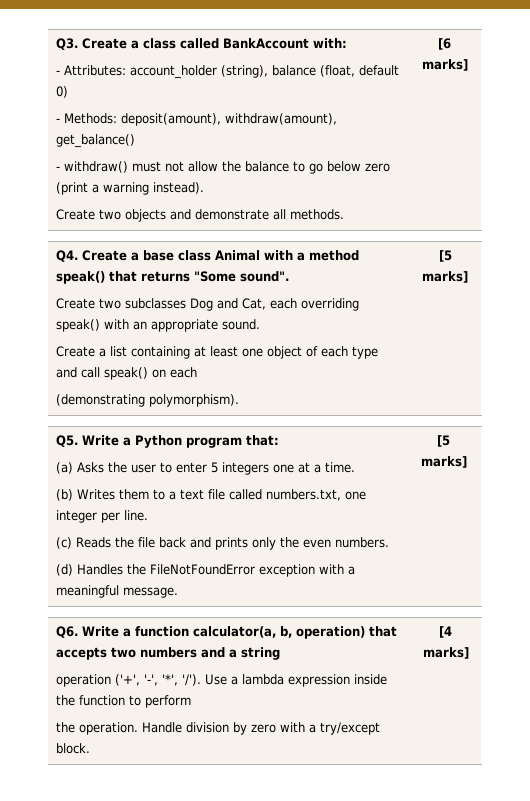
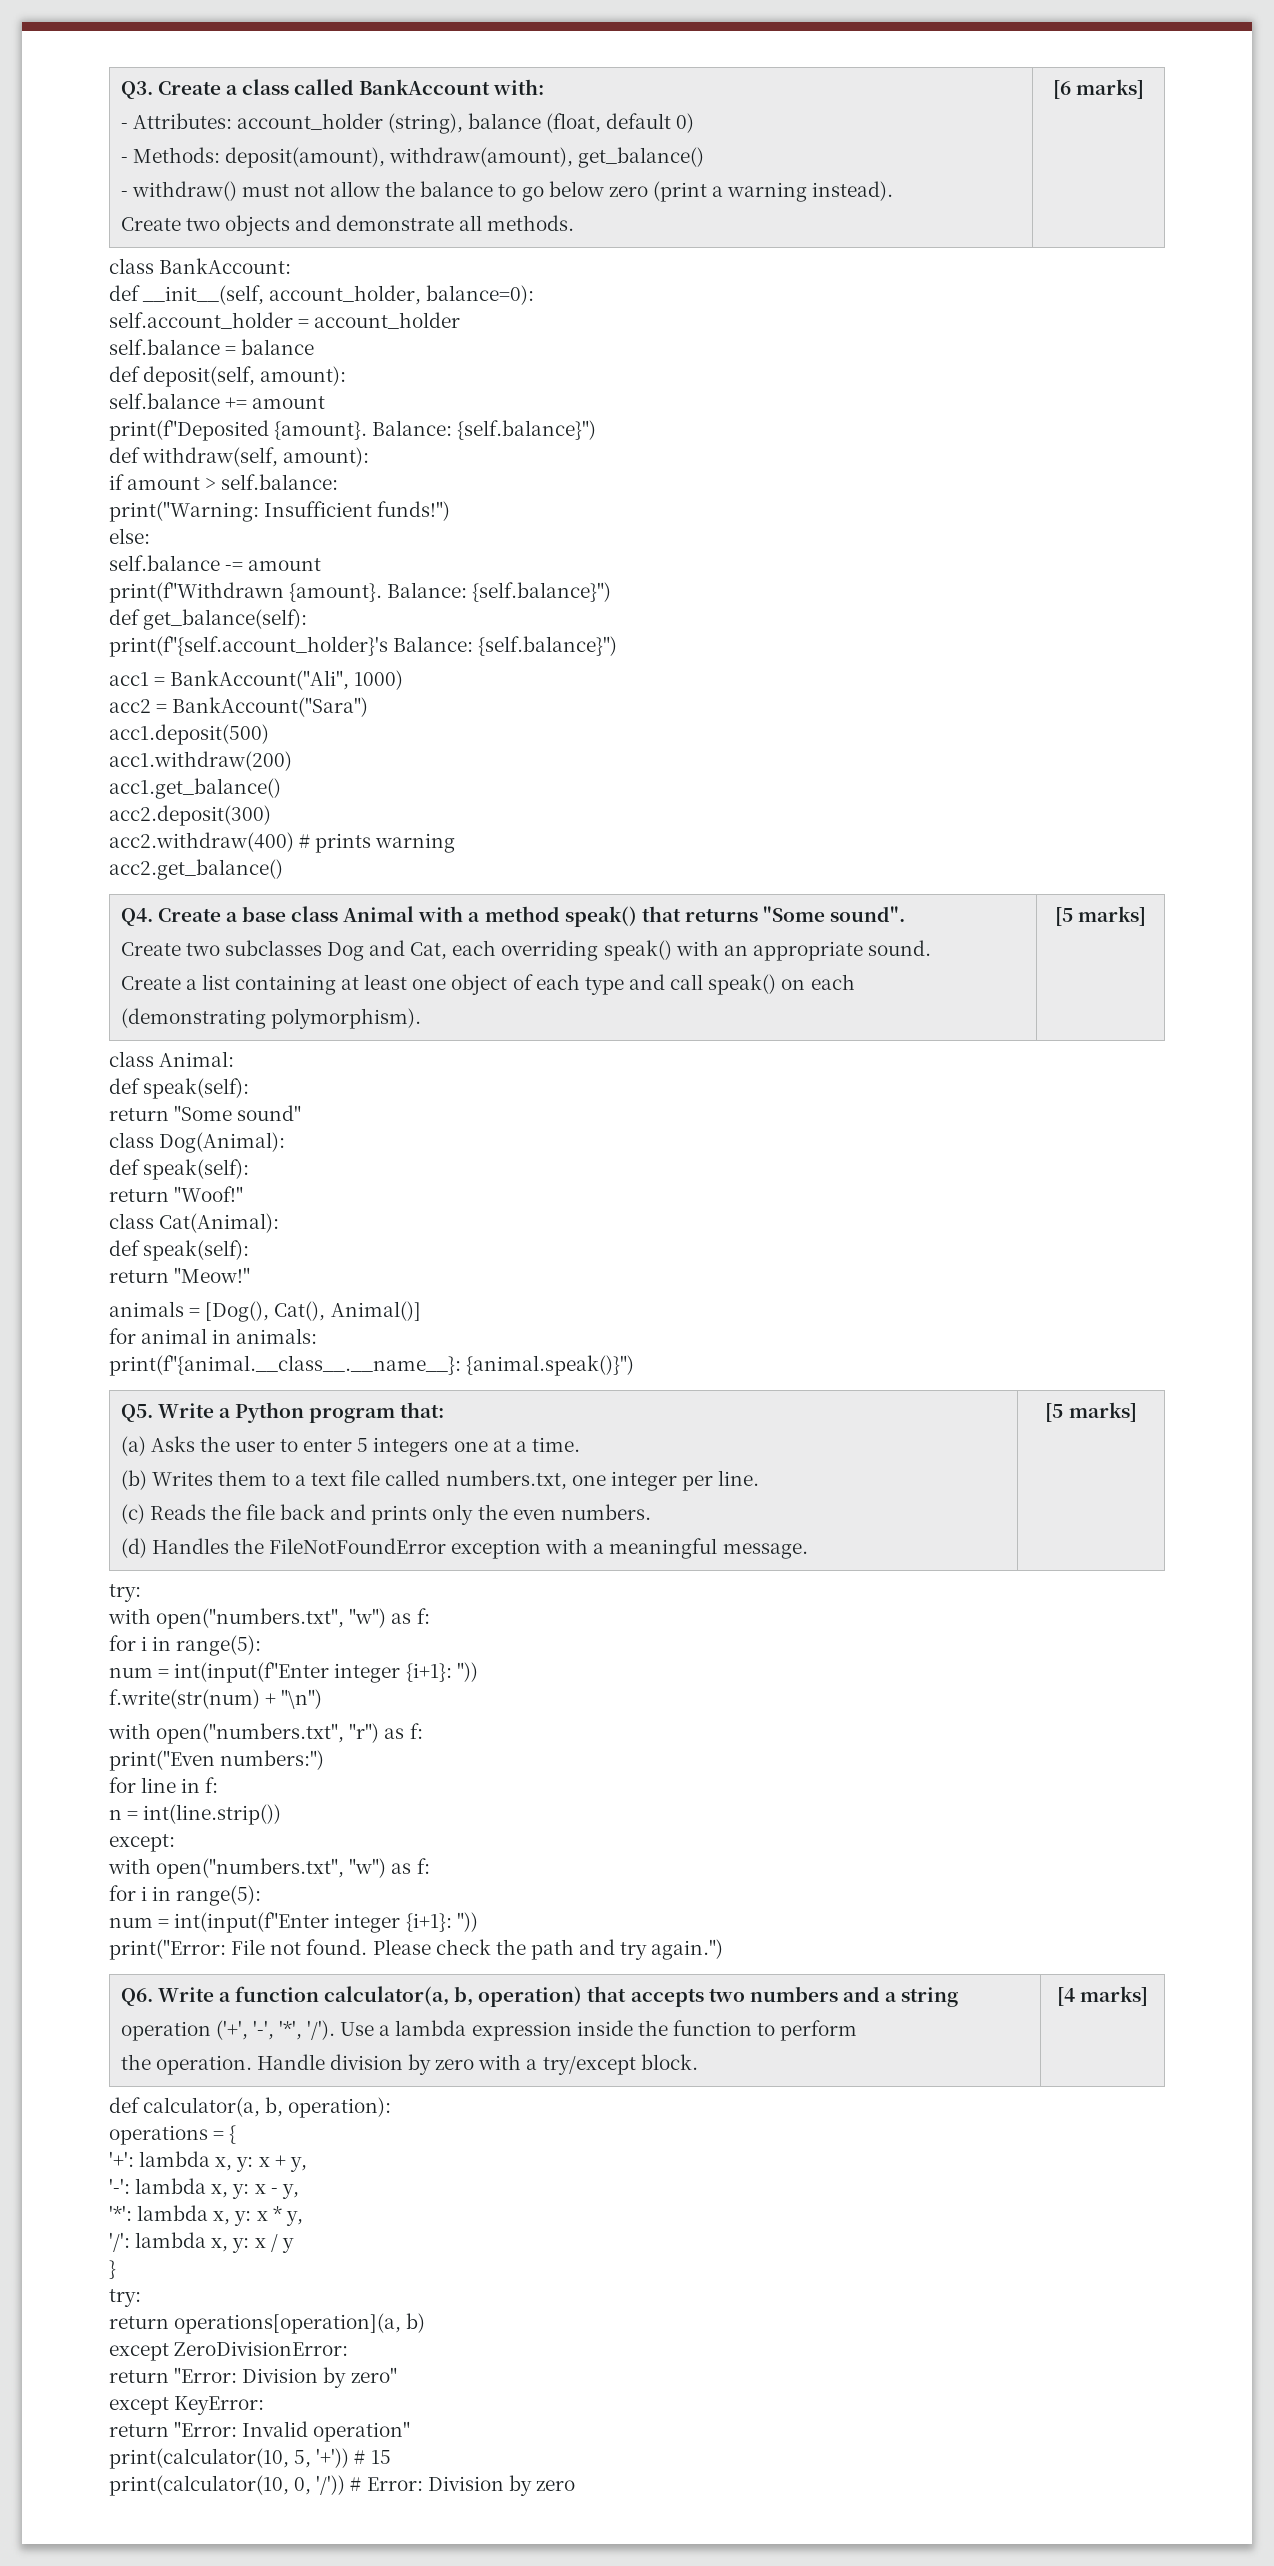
(468, 65) none -> [109,258,292,274] [109,285,535,305] [109,312,461,329] [109,339,315,355] [109,366,347,387] [109,393,326,409] [109,420,597,441] [109,447,370,467] [109,474,339,490] [109,501,451,522] [109,528,150,544] [109,555,322,571] [109,582,612,603] [109,609,308,630] [109,636,618,657] [109,670,404,690] [109,697,369,717] [109,724,269,745] [109,751,292,771] [109,778,281,799] [109,805,271,826] [109,832,456,853] [109,859,283,880] // class BankAccount: // def __init__(self, account_holder, balance=0): // self.account_holder = account_holder // self.balance = balance // def deposit(self, amount): // self.balance += amount // print(f"Deposited {amount}. Balance: {self.balance}") // def withdraw(self, amount): // if amount > self.balance: // print("Warning: Insufficient funds!") // else: // self.balance -= amount // print(f"Withdrawn {amount}. Balance: {self.balance}") // def get_balance(self): // print(f"{self.account_holder}'s Balance: {self.balance}") // acc1 = BankAccount("Ali", 1000) // acc2 = BankAccount("Sara") // acc1.deposit(500) // acc1.withdraw(200) // acc1.get_balance() // acc2.deposit(300) // acc2.withdraw(400) # prints warning // acc2.get_balance()
(468, 277) none -> [109,1051,235,1067] [109,1078,250,1099] [109,1105,302,1121] [109,1132,286,1153] [109,1159,250,1180] [109,1186,244,1202] [109,1213,280,1233] [109,1240,250,1261] [109,1267,251,1283] [109,1301,421,1322] [109,1328,318,1344] [109,1355,635,1376] // class Animal: // def speak(self): // return "Some sound" // class Dog(Animal): // def speak(self): // return "Woof!" // class Cat(Animal): // def speak(self): // return "Meow!" // animals = [Dog(), Cat(), Animal()] // for animal in animals: // print(f"{animal.__class__.__name__}: {animal.speak()}")
(467, 462) none -> [109,1584,141,1602] [108,1608,430,1629] [109,1635,262,1656] [109,1662,478,1683] [109,1689,323,1709] [108,1723,423,1744] [109,1750,325,1771] [109,1777,219,1793] [109,1804,282,1825] [109,1834,175,1852] [108,1858,430,1879] [109,1885,262,1906] [109,1912,478,1933] [109,1939,724,1960] // try: // with open("numbers.txt", "w") as f: // for i in range(5): // num = int(input(f"Enter integer {i+1}: ")) // f.write(str(num) + "\n") // with open("numbers.txt", "r") as f: // print("Even numbers:") // for line in f: // n = int(line.strip()) // except: // with open("numbers.txt", "w") as f: // for i in range(5): // num = int(input(f"Enter integer {i+1}: ")) // print("Error: File not found. Please check the path and try again.")
(469, 653) none -> [109,2097,392,2118] [109,2125,237,2145] [109,2151,307,2172] [109,2178,299,2199] [109,2205,303,2226] [109,2232,294,2253] [109,2260,116,2279] [109,2289,141,2307] [109,2313,426,2334] [109,2341,349,2361] [109,2367,397,2388] [109,2396,265,2415] [109,2421,411,2442] [109,2448,391,2469] [109,2475,575,2496] // def calculator(a, b, operation): // operations = { // '+': lambda x, y: x + y, // '-': lambda x, y: x - y, // '*': lambda x, y: x * y, // '/': lambda x, y: x / y // } // try: // return operations[operation](a, b) // except ZeroDivisionError: // return "Error: Division by zero" // except KeyError: // return "Error: Invalid operation" // print(calculator(10, 5, '+')) # 15 // print(calculator(10, 0, '/')) # Error: Division by zero

